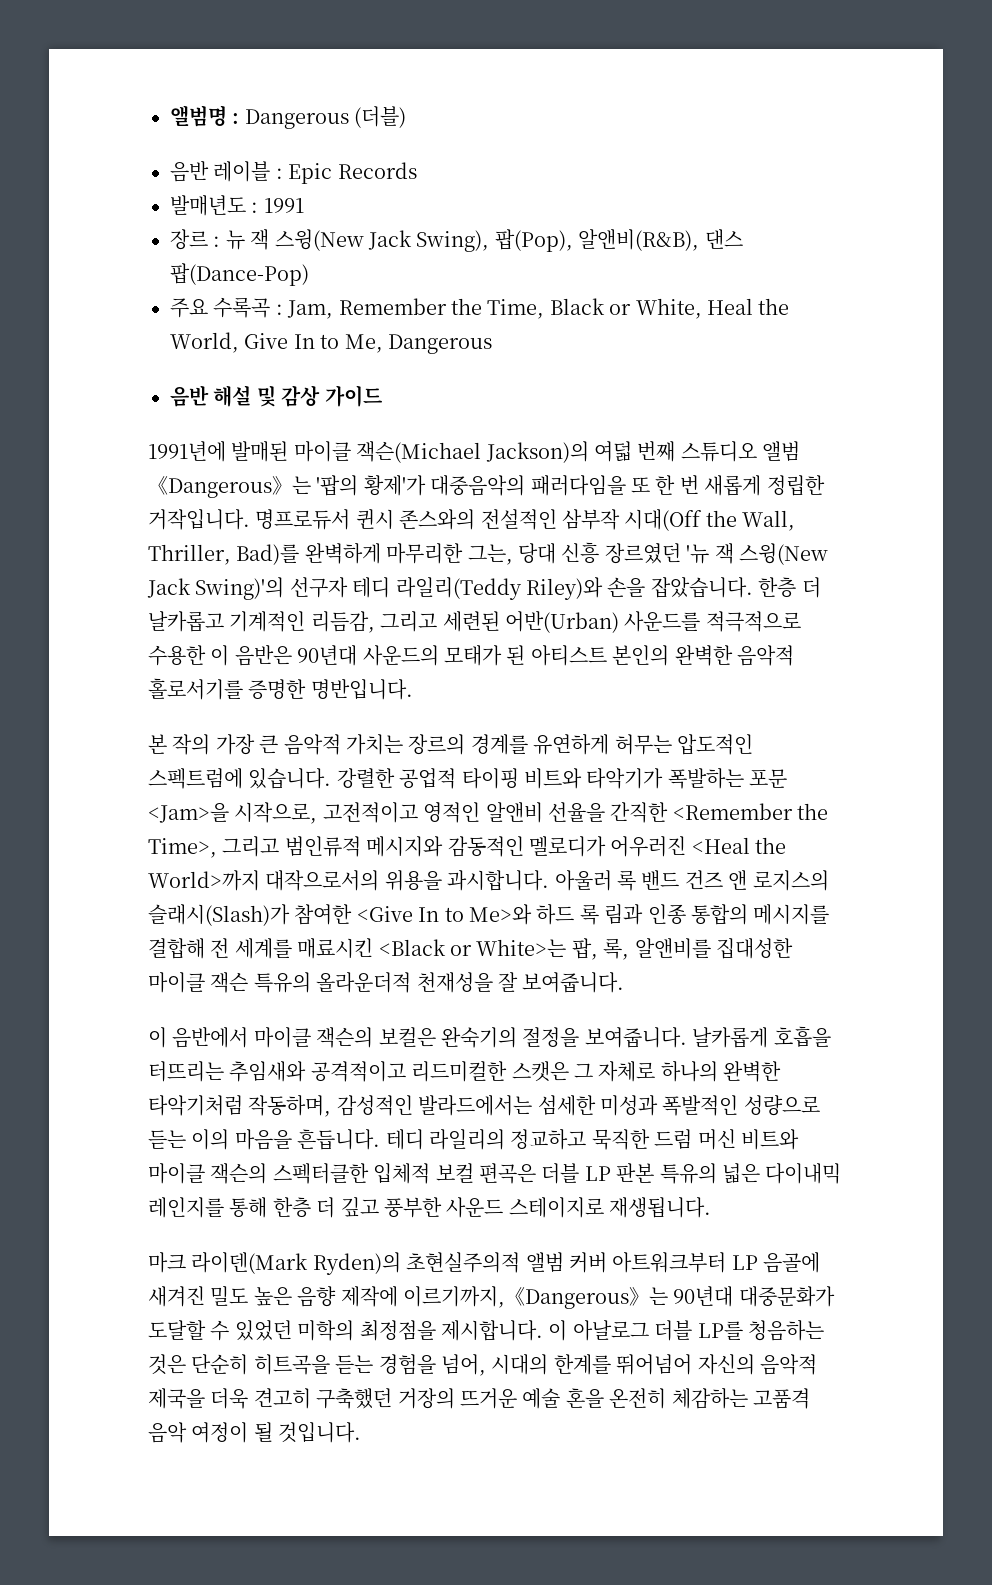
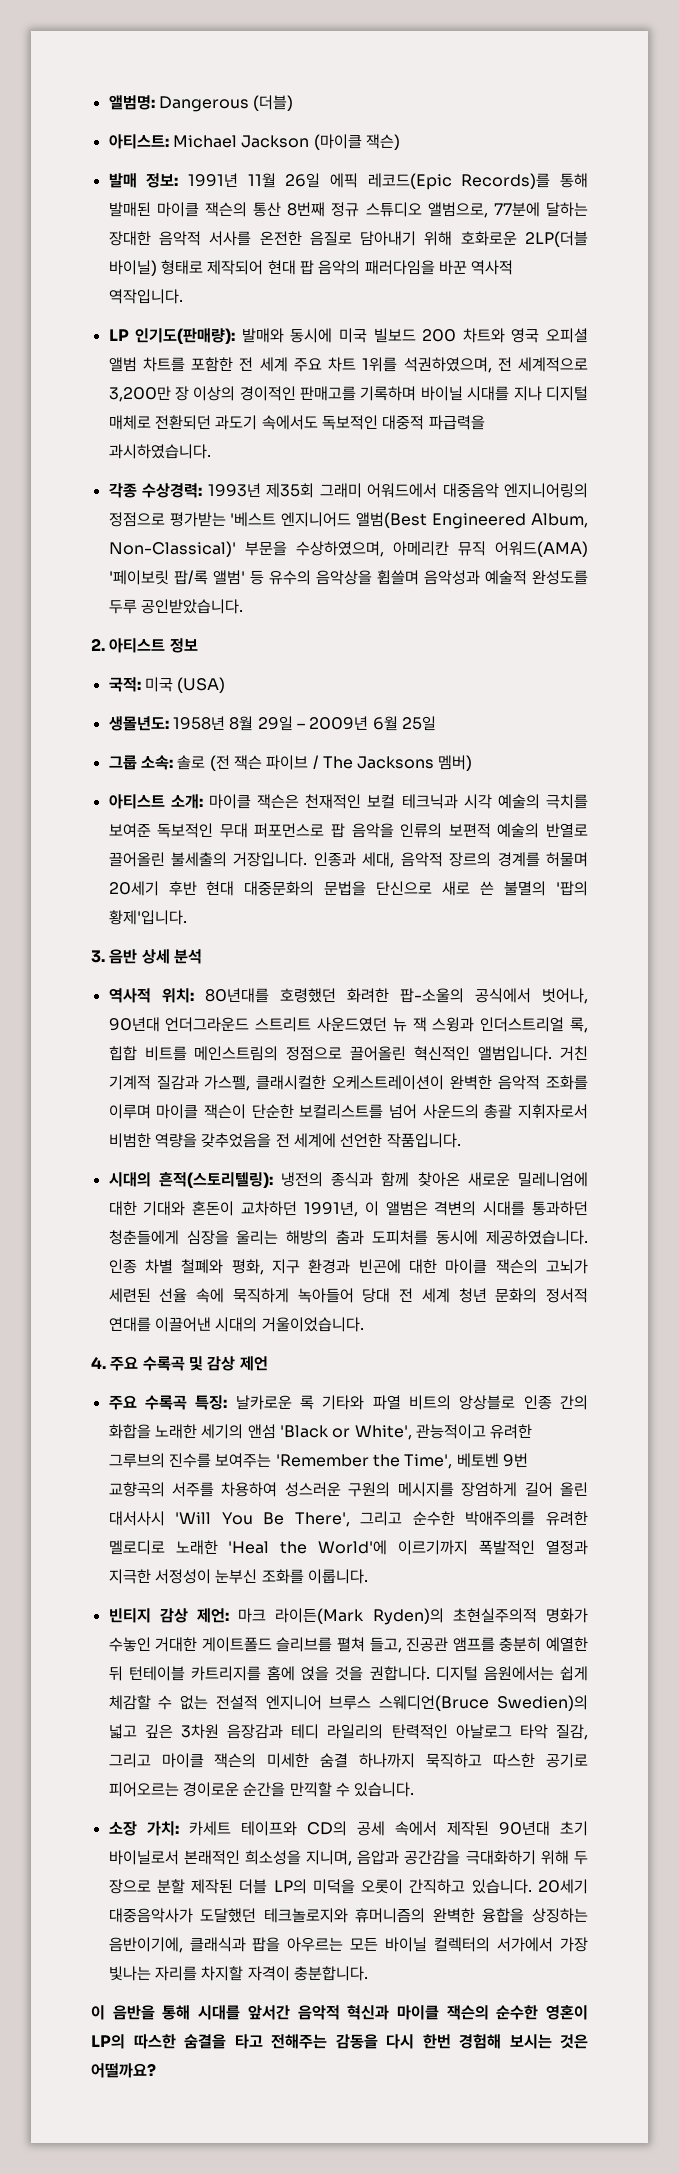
[170,105,240,127] 앨범명 : -> [108,95,155,110] 앨범명:
[170,161,417,184] [170,195,304,216] [170,229,743,252] [170,263,309,286] [170,297,790,319] [170,332,492,354] [170,385,382,407] [148,441,801,463] [148,475,825,498] [148,509,796,531] [148,542,828,565] [147,577,821,600] [148,611,801,633] [148,645,794,666] [148,678,413,700] [148,734,753,755] [148,768,788,789] [148,802,829,824] [148,836,787,858] [148,870,829,891] [148,904,830,926] [148,938,793,960] [148,972,625,993] [148,1026,831,1048] [148,1061,782,1082] [148,1095,820,1117] [148,1129,799,1150] [148,1163,842,1184] [148,1197,712,1218] [148,1252,821,1275] [148,1286,835,1309] [148,1320,824,1341] [148,1354,817,1376] [148,1388,810,1409] [148,1422,362,1443] 음반 레이블 : Epic Records // 발매년도 : 1991 // 장르 : 뉴 잭 스윙(New Jack Swing), 팝(Pop), 알앤비(R&B), 댄스 팝(Dance-Pop) // 주요 수록곡 : Jam, Remember the Time, Black or White, Heal the World, Give In to Me, Dangerous // 음반 해설 및 감상 가이드 // 1991년에 발매된 마이클 잭슨(Michael Jackson)의 여덟 번째 스튜디오 앨범《Dangerous》는 '팝의 황제'가 대중음악의 패러다임을 또 한 번 새롭게 정립한 거작입니다. 명프로듀서 퀸시 존스와의 전설적인 삼부작 시대(Off the Wall, Thriller, Bad)를 완벽하게 마무리한 그는, 당대 신흥 장르였던 '뉴 잭 스윙(New Jack Swing)'의 선구자 테디 라일리(Teddy Riley)와 손을 잡았습니다. 한층 더 날카롭고 기계적인 리듬감, 그리고 세련된 어반(Urban) 사운드를 적극적으로 수용한 이 음반은 90년대 사운드의 모태가 된 아티스트 본인의 완벽한 음악적 홀로서기를 증명한 명반입니다. // 본 작의 가장 큰 음악적 가치는 장르의 경계를 유연하게 허무는 압도적인 스펙트럼에 있습니다. 강렬한 공업적 타이핑 비트와 타악기가 폭발하는 포문 <Jam>을 시작으로, 고전적이고 영적인 알앤비 선율을 간직한 <Remember the Time>, 그리고 범인류적 메시지와 감동적인 멜로디가 어우러진 <Heal the World>까지 대작으로서의 위용을 과시합니다. 아울러 록 밴드 건즈 앤 로지스의 슬래시(Slash)가 참여한 <Give In to Me>와 하드 록 림과 인종 통합의 메시지를 결합해 전 세계를 매료시킨 <Black or White>는 팝, 록, 알앤비를 집대성한 마이클 잭슨 특유의 올라운더적 천재성을 잘 보여줍니다. // 이 음반에서 마이클 잭슨의 보컬은 완숙기의 절정을 보여줍니다. 날카롭게 호흡을 터뜨리는 추임새와 공격적이고 리드미컬한 스캣은 그 자체로 하나의 완벽한 타악기처럼 작동하며, 감성적인 발라드에서는 섬세한 미성과 폭발적인 성량으로 듣는 이의 마음을 흔듭니다. 테디 라일리의 정교하고 묵직한 드럼 머신 비트와 마이클 잭슨의 스펙터클한 입체적 보컬 편곡은 더블 LP 판본 특유의 넓은 다이내믹 레인지를 통해 한층 더 깊고 풍부한 사운드 스테이지로 재생됩니다. // 마크 라이덴(Mark Ryden)의 초현실주의적 앨범 커버 아트워크부터 LP 음골에 새겨진 밀도 높은 음향 제작에 이르기까지,《Dangerous》는 90년대 대중문화가 도달할 수 있었던 미학의 최정점을 제시합니다. 이 아날로그 더블 LP를 청음하는 것은 단순히 히트곡을 듣는 경험을 넘어, 시대의 한계를 뛰어넘어 자신의 음악적 제국을 더욱 견고히 구축했던 거장의 뜨거운 예술 혼을 온전히 체감하는 고품격 음악 여정이 될 것입니다. -> [108,134,400,150] [108,173,588,190] [108,202,588,218] [108,231,588,247] [108,260,514,276] [108,289,183,304] [108,328,589,344] [108,357,588,373] [108,386,588,402] [108,415,485,430] [108,444,211,459] [108,483,588,498] [108,512,588,529] [108,541,588,557] [108,570,588,585] [108,599,243,614] [91,638,198,653] [108,677,226,693] [108,716,436,731] [108,755,473,771] [108,794,588,809] [108,823,589,838] [108,852,588,868] [108,881,588,896] [108,910,187,925] [91,949,202,964] [108,988,588,1004] [108,1017,588,1033] [108,1046,588,1061] [108,1075,588,1091] [108,1104,588,1119] [108,1133,461,1148] [108,1172,588,1188] [108,1201,588,1217] [108,1230,588,1245] [108,1259,588,1275] [108,1288,588,1303] [108,1317,364,1332] [91,1356,268,1371] [108,1395,588,1410] [108,1424,533,1440] [108,1453,528,1469] [108,1482,588,1497] [108,1511,588,1527] [108,1540,588,1555] [108,1569,368,1584] [108,1608,588,1625] [108,1637,589,1653] [108,1666,588,1681] [108,1695,588,1711] [108,1724,588,1740] [108,1753,588,1768] [108,1782,415,1797] [108,1821,588,1836] [108,1850,588,1866] [108,1879,588,1894] [108,1908,588,1923] [108,1937,588,1953] [108,1966,368,1981] [91,2005,588,2020] [91,2034,588,2049] [91,2063,156,2078] 아티스트: Michael Jackson (마이클 잭슨) // 발매 정보: 1991년 11월 26일 에픽 레코드(Epic Records)를 통해 발매된 마이클 잭슨의 통산 8번째 정규 스튜디오 앨범으로, 77분에 달하는 장대한 음악적 서사를 온전한 음질로 담아내기 위해 호화로운 2LP(더블 바이닐) 형태로 제작되어 현대 팝 음악의 패러다임을 바꾼 역사적 역작입니다. // LP 인기도(판매량): 발매와 동시에 미국 빌보드 200 차트와 영국 오피셜 앨범 차트를 포함한 전 세계 주요 차트 1위를 석권하였으며, 전 세계적으로 3,200만 장 이상의 경이적인 판매고를 기록하며 바이닐 시대를 지나 디지털 매체로 전환되던 과도기 속에서도 독보적인 대중적 파급력을 과시하였습니다. // 각종 수상경력: 1993년 제35회 그래미 어워드에서 대중음악 엔지니어링의 정점으로 평가받는 '베스트 엔지니어드 앨범(Best Engineered Album, Non-Classical)' 부문을 수상하였으며, 아메리칸 뮤직 어워드(AMA) '페이보릿 팝/록 앨범' 등 유수의 음악상을 휩쓸며 음악성과 예술적 완성도를 두루 공인받았습니다. // 2. 아티스트 정보 // 국적: 미국 (USA) // 생몰년도: 1958년 8월 29일 – 2009년 6월 25일 // 그룹 소속: 솔로 (전 잭슨 파이브 / The Jacksons 멤버) // 아티스트 소개: 마이클 잭슨은 천재적인 보컬 테크닉과 시각 예술의 극치를 보여준 독보적인 무대 퍼포먼스로 팝 음악을 인류의 보편적 예술의 반열로 끌어올린 불세출의 거장입니다. 인종과 세대, 음악적 장르의 경계를 허물며 20세기 후반 현대 대중문화의 문법을 단신으로 새로 쓴 불멸의 '팝의 황제'입니다. // 3. 음반 상세 분석 // 역사적 위치: 80년대를 호령했던 화려한 팝-소울의 공식에서 벗어나, 90년대 언더그라운드 스트리트 사운드였던 뉴 잭 스윙과 인더스트리얼 록, 힙합 비트를 메인스트림의 정점으로 끌어올린 혁신적인 앨범입니다. 거친 기계적 질감과 가스펠, 클래시컬한 오케스트레이션이 완벽한 음악적 조화를 이루며 마이클 잭슨이 단순한 보컬리스트를 넘어 사운드의 총괄 지휘자로서 비범한 역량을 갖추었음을 전 세계에 선언한 작품입니다. // 시대의 흔적(스토리텔링): 냉전의 종식과 함께 찾아온 새로운 밀레니엄에 대한 기대와 혼돈이 교차하던 1991년, 이 앨범은 격변의 시대를 통과하던 청춘들에게 심장을 울리는 해방의 춤과 도피처를 동시에 제공하였습니다. 인종 차별 철폐와 평화, 지구 환경과 빈곤에 대한 마이클 잭슨의 고뇌가 세련된 선율 속에 묵직하게 녹아들어 당대 전 세계 청년 문화의 정서적 연대를 이끌어낸 시대의 거울이었습니다. // 4. 주요 수록곡 및 감상 제언 // 주요 수록곡 특징: 날카로운 록 기타와 파열 비트의 앙상블로 인종 간의 화합을 노래한 세기의 앤섬 'Black or White', 관능적이고 유려한 그루브의 진수를 보여주는 'Remember the Time', 베토벤 9번 교향곡의 서주를 차용하여 성스러운 구원의 메시지를 장엄하게 길어 올린 대서사시 'Will You Be There', 그리고 순수한 박애주의를 유려한 멜로디로 노래한 'Heal the World'에 이르기까지 폭발적인 열정과 지극한 서정성이 눈부신 조화를 이룹니다. // 빈티지 감상 제언: 마크 라이든(Mark Ryden)의 초현실주의적 명화가 수놓인 거대한 게이트폴드 슬리브를 펼쳐 들고, 진공관 앰프를 충분히 예열한 뒤 턴테이블 카트리지를 홈에 얹을 것을 권합니다. 디지털 음원에서는 쉽게 체감할 수 없는 전설적 엔지니어 브루스 스웨디언(Bruce Swedien)의 넓고 깊은 3차원 음장감과 테디 라일리의 탄력적인 아날로그 타악 질감, 그리고 마이클 잭슨의 미세한 숨결 하나까지 묵직하고 따스한 공기로 피어오르는 경이로운 순간을 만끽할 수 있습니다. // 소장 가치: 카세트 테이프와 CD의 공세 속에서 제작된 90년대 초기 바이닐로서 본래적인 희소성을 지니며, 음압과 공간감을 극대화하기 위해 두 장으로 분할 제작된 더블 LP의 미덕을 오롯이 간직하고 있습니다. 20세기 대중음악사가 도달했던 테크놀로지와 휴머니즘의 완벽한 융합을 상징하는 음반이기에, 클래식과 팝을 아우르는 모든 바이닐 컬렉터의 서가에서 가장 빛나는 자리를 차지할 자격이 충분합니다. // 이 음반을 통해 시대를 앞서간 음악적 혁신과 마이클 잭슨의 순수한 영혼이 LP의 따스한 숨결을 타고 전해주는 감동을 다시 한번 경험해 보시는 것은 어떨까요?

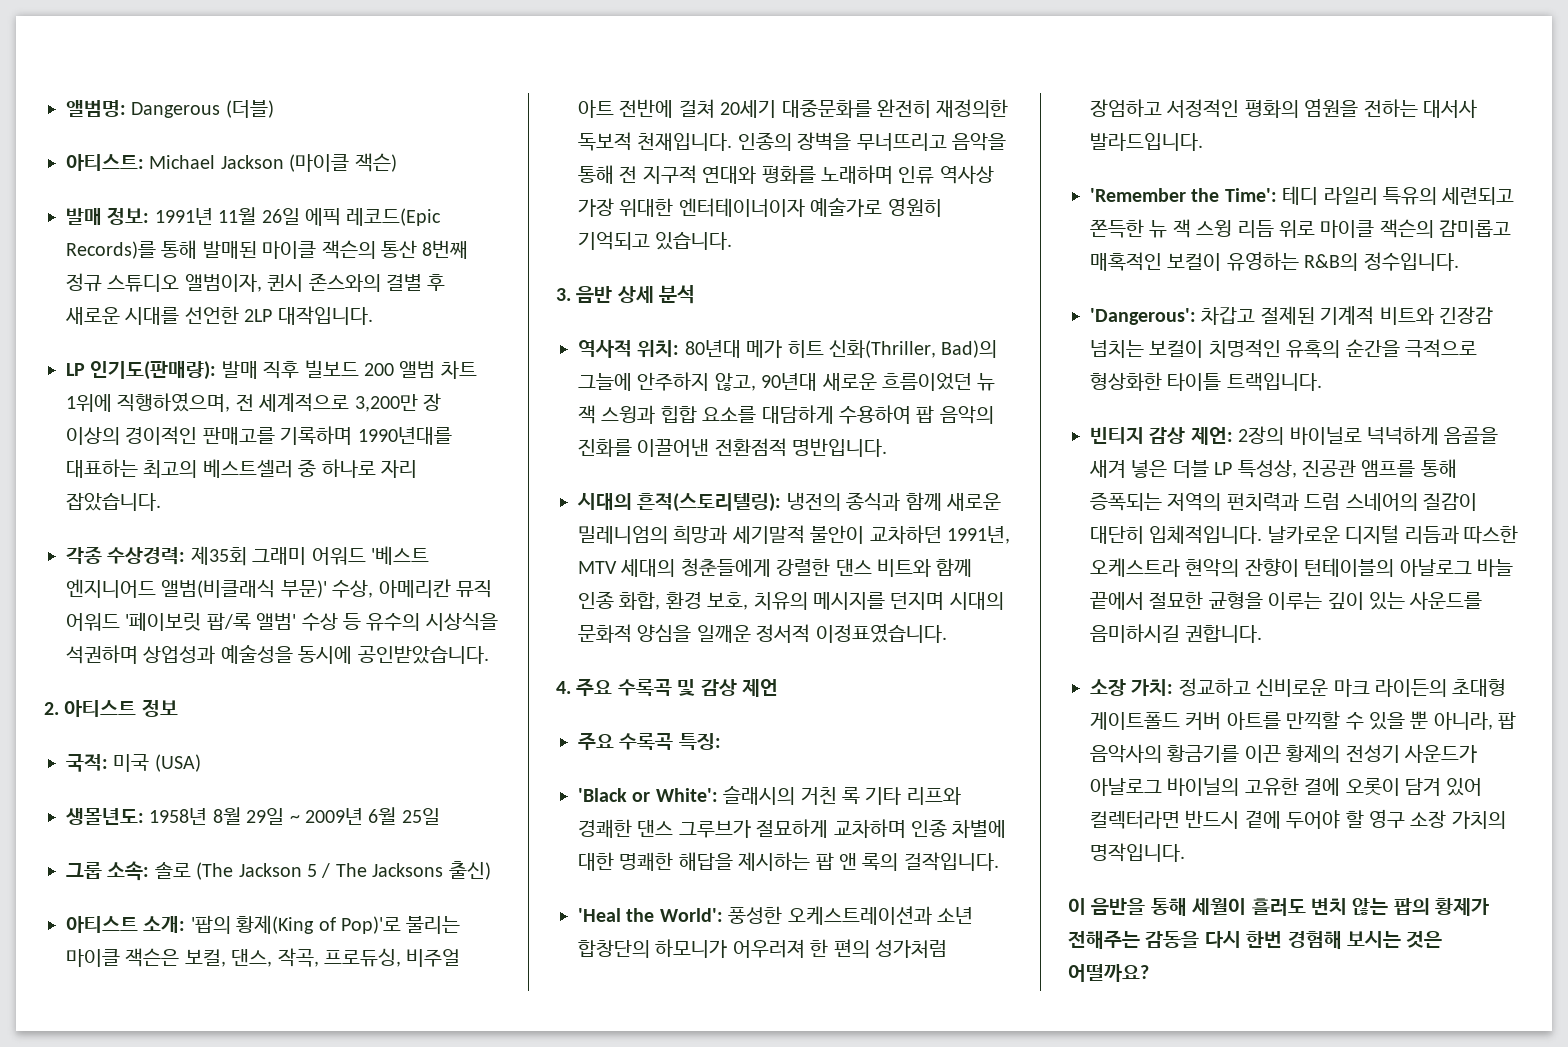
[427,202,588,218] [108,231,588,247] [108,260,514,276] [108,289,183,304] [108,328,589,344] [108,357,492,373] 앨범으로, 77분에 달하는 장대한 음악적 서사를 온전한 음질로 담아내기 위해 호화로운 2LP(더블 바이닐) 형태로 제작되어 현대 팝 음악의 패러다임을 바꾼 역사적 역작입니다. // LP 인기도(판매량): 발매와 동시에 미국 빌보드 200 차트와 영국 오피셜 앨범 차트를 포함한 전 세계 주요 차트 1위를 석권하였으며, -> [184,273,446,292] [65,306,373,325] [66,360,477,380] [66,392,231,412] 앨범이자, 퀸시 존스와의 결별 후 새로운 시대를 선언한 2LP 대작입니다. // LP 인기도(판매량): 발매 직후 빌보드 200 앨범 차트 1위에 직행하였으며,
[420,386,588,401] [108,415,485,430] [108,444,211,459] 바이닐 시대를 지나 디지털 매체로 전환되던 과도기 속에서도 독보적인 대중적 파급력을 과시하였습니다. -> [357,427,452,445] [66,459,417,478] [66,492,161,511] 1990년대를 대표하는 최고의 베스트셀러 중 하나로 자리 잡았습니다.
[207,483,261,497] 1993년 -> (186, 556) none
[367,483,588,498] [108,512,588,529] [108,541,384,557] 어워드에서 대중음악 엔지니어링의 정점으로 평가받는 '베스트 엔지니어드 앨범(Best Engineered Album, Non-Classical)' 부문을 수상하였으며, -> [311,546,429,565] [66,579,374,598] 어워드 '베스트 엔지니어드 앨범(비클래식 부문)' 수상,
[494,541,588,557] 어워드(AMA) -> [66,613,120,631] 어워드
(245, 577) none -> [301,613,338,631] 수상
[315,570,588,585] [108,599,137,614] 음악상을 휩쓸며 음악성과 예술적 완성도를 두루 -> [425,613,498,631] [66,645,353,664] 시상식을 석권하며 상업성과 예술성을 동시에
[296,723,305,729] – -> [289,815,300,823] ~
[209,755,309,771] (전 잭슨 파이브 -> [196,862,317,880] (The Jackson 5
[438,755,473,771] 멤버) -> [448,861,491,880] 출신)
[208,794,588,809] [108,823,589,838] [108,852,588,868] [108,881,588,896] [108,910,187,925] 마이클 잭슨은 천재적인 보컬 테크닉과 시각 예술의 극치를 보여준 독보적인 무대 퍼포먼스로 팝 음악을 인류의 보편적 예술의 반열로 끌어올린 불세출의 거장입니다. 인종과 세대, 음악적 장르의 경계를 허물며 20세기 후반 현대 대중문화의 문법을 단신으로 새로 쓴 불멸의 '팝의 황제'입니다. -> [190,915,461,934] [66,948,461,967] [578,99,1009,118] [578,132,1006,151] [578,165,994,184] [578,197,942,217] [578,231,733,250] '팝의 황제(King of Pop)'로 불리는 마이클 잭슨은 보컬, 댄스, 작곡, 프로듀싱, 비주얼 아트 전반에 걸쳐 20세기 대중문화를 완전히 재정의한 독보적 천재입니다. 인종의 장벽을 무너뜨리고 음악을 통해 전 지구적 연대와 평화를 노래하며 인류 역사상 가장 위대한 엔터테이너이자 예술가로 영원히 기억되고 있습니다.
[204,988,588,1004] [108,1017,588,1033] [108,1046,588,1061] [108,1075,588,1091] [108,1104,588,1119] [108,1133,461,1148] 80년대를 호령했던 화려한 팝-소울의 공식에서 벗어나, 90년대 언더그라운드 스트리트 사운드였던 뉴 잭 스윙과 인더스트리얼 록, 힙합 비트를 메인스트림의 정점으로 끌어올린 혁신적인 앨범입니다. 거친 기계적 질감과 가스펠, 클래시컬한 오케스트레이션이 완벽한 음악적 조화를 이루며 마이클 잭슨이 단순한 보컬리스트를 넘어 사운드의 총괄 지휘자로서 비범한 역량을 갖추었음을 전 세계에 선언한 작품입니다. -> [684,340,998,358] [578,372,996,391] [578,405,994,424] [578,438,888,457] 80년대 메가 히트 신화(Thriller, Bad)의 그늘에 안주하지 않고, 90년대 새로운 흐름이었던 뉴 잭 스윙과 힙합 요소를 대담하게 수용하여 팝 음악의 진화를 이끌어낸 전환점적 명반입니다.
[417,1172,588,1187] [108,1201,588,1217] [108,1230,588,1245] [108,1259,588,1275] [108,1288,588,1303] [108,1317,364,1332] 찾아온 새로운 밀레니엄에 대한 기대와 혼돈이 교차하던 1991년, 이 앨범은 격변의 시대를 통과하던 청춘들에게 심장을 울리는 해방의 춤과 도피처를 동시에 제공하였습니다. 인종 차별 철폐와 평화, 지구 환경과 빈곤에 대한 마이클 잭슨의 고뇌가 세련된 선율 속에 묵직하게 녹아들어 당대 전 세계 청년 문화의 정서적 연대를 이끌어낸 시대의 거울이었습니다. -> [946,493,1001,511] [578,525,1010,544] [578,558,973,577] [578,591,1004,610] [578,623,947,643] 새로운 밀레니엄의 희망과 세기말적 불안이 교차하던 1991년, MTV 세대의 청춘들에게 강렬한 댄스 비트와 함께 인종 화합, 환경 보호, 치유의 메시지를 던지며 시대의 문화적 양심을 일깨운 정서적 이정표였습니다.
[235,1395,588,1410] [108,1424,533,1440] [108,1453,528,1469] [108,1482,588,1497] [108,1511,588,1527] [108,1540,588,1555] [108,1569,368,1584] [108,1608,588,1625] [108,1637,589,1653] [108,1666,588,1681] [108,1695,588,1711] [108,1724,588,1740] [108,1753,588,1768] [108,1782,415,1797] [108,1821,588,1836] [108,1850,588,1866] [108,1879,588,1894] [108,1908,588,1923] [108,1937,588,1953] [108,1966,368,1981] [91,2005,588,2020] [91,2034,263,2049] 날카로운 록 기타와 파열 비트의 앙상블로 인종 간의 화합을 노래한 세기의 앤섬 'Black or White', 관능적이고 유려한 그루브의 진수를 보여주는 'Remember the Time', 베토벤 9번 교향곡의 서주를 차용하여 성스러운 구원의 메시지를 장엄하게 길어 올린 대서사시 'Will You Be There', 그리고 순수한 박애주의를 유려한 멜로디로 노래한 'Heal the World'에 이르기까지 폭발적인 열정과 지극한 서정성이 눈부신 조화를 이룹니다. // 빈티지 감상 제언: 마크 라이든(Mark Ryden)의 초현실주의적 명화가 수놓인 거대한 게이트폴드 슬리브를 펼쳐 들고, 진공관 앰프를 충분히 예열한 뒤 턴테이블 카트리지를 홈에 얹을 것을 권합니다. 디지털 음원에서는 쉽게 체감할 수 없는 전설적 엔지니어 브루스 스웨디언(Bruce Swedien)의 넓고 깊은 3차원 음장감과 테디 라일리의 탄력적인 아날로그 타악 질감, 그리고 마이클 잭슨의 미세한 숨결 하나까지 묵직하고 따스한 공기로 피어오르는 경이로운 순간을 만끽할 수 있습니다. // 소장 가치: 카세트 테이프와 CD의 공세 속에서 제작된 90년대 초기 바이닐로서 본래적인 희소성을 지니며, 음압과 공간감을 극대화하기 위해 두 장으로 분할 제작된 더블 LP의 미덕을 오롯이 간직하고 있습니다. 20세기 대중음악사가 도달했던 테크놀로지와 휴머니즘의 완벽한 융합을 상징하는 음반이기에, 클래식과 팝을 아우르는 모든 바이닐 컬렉터의 서가에서 가장 빛나는 자리를 차지할 자격이 충분합니다. // 이 음반을 통해 시대를 앞서간 음악적 혁신과 마이클 잭슨의 순수한 영혼이 LP의 따스한 숨결을 타고 -> [578,786,961,805] [578,819,1007,838] [578,852,999,871] [578,906,973,925] [578,939,947,958] [1090,98,1477,118] [1090,133,1203,151] [1090,186,1515,205] [1090,219,1512,238] [1090,251,1459,271] [1090,306,1493,325] [1090,339,1477,358] [1090,372,1322,391] [1090,426,1499,445] [1089,459,1457,478] [1090,492,1477,511] [1090,525,1518,544] [1090,558,1513,577] [1090,591,1483,610] [1090,624,1263,643] [1090,678,1507,697] [1090,711,1517,730] [1090,744,1477,763] [1090,777,1483,796] [1090,809,1506,829] [1090,843,1185,862] [1068,898,1490,916] // 'Black or White': 슬래시의 거친 록 기타 리프와 경쾌한 댄스 그루브가 절묘하게 교차하며 인종 차별에 대한 명쾌한 해답을 제시하는 팝 앤 록의 걸작입니다. // 'Heal the World': 풍성한 오케스트레이션과 소년 합창단의 하모니가 어우러져 한 편의 성가처럼 장엄하고 서정적인 평화의 염원을 전하는 대서사 발라드입니다. // 'Remember the Time': 테디 라일리 특유의 세련되고 쫀득한 뉴 잭 스윙 리듬 위로 마이클 잭슨의 감미롭고 매혹적인 보컬이 유영하는 R&B의 정수입니다. // 'Dangerous': 차갑고 절제된 기계적 비트와 긴장감 넘치는 보컬이 치명적인 유혹의 순간을 극적으로 형상화한 타이틀 트랙입니다. // 빈티지 감상 제언: 2장의 바이닐로 넉넉하게 음골을 새겨 넣은 더블 LP 특성상, 진공관 앰프를 통해 증폭되는 저역의 펀치력과 드럼 스네어의 질감이 대단히 입체적입니다. 날카로운 디지털 리듬과 따스한 오케스트라 현악의 잔향이 턴테이블의 아날로그 바늘 끝에서 절묘한 균형을 이루는 깊이 있는 사운드를 음미하시길 권합니다. // 소장 가치: 정교하고 신비로운 마크 라이든의 초대형 게이트폴드 커버 아트를 만끽할 수 있을 뿐 아니라, 팝 음악사의 황금기를 이끈 황제의 전성기 사운드가 아날로그 바이닐의 고유한 결에 오롯이 담겨 있어 컬렉터라면 반드시 곁에 두어야 할 영구 소장 가치의 명작입니다. // 이 음반을 통해 세월이 흘러도 변치 않는 팝의 황제가

